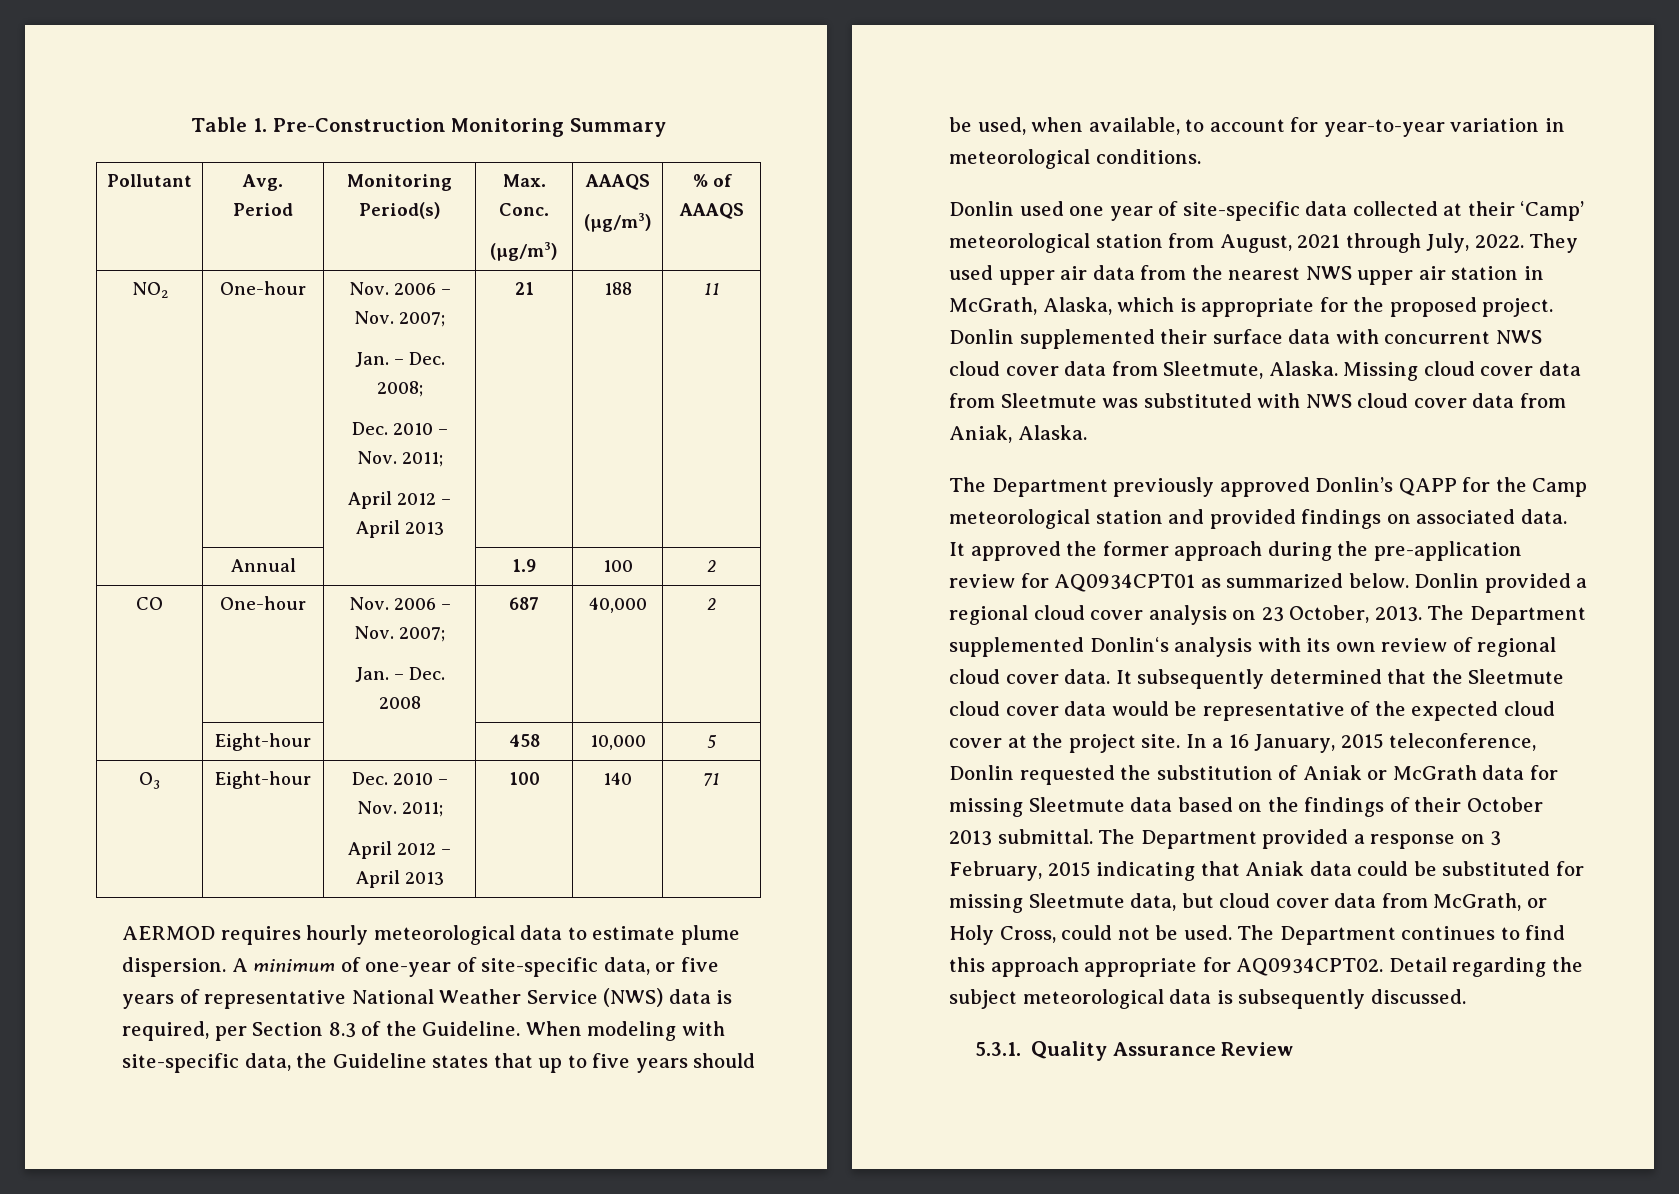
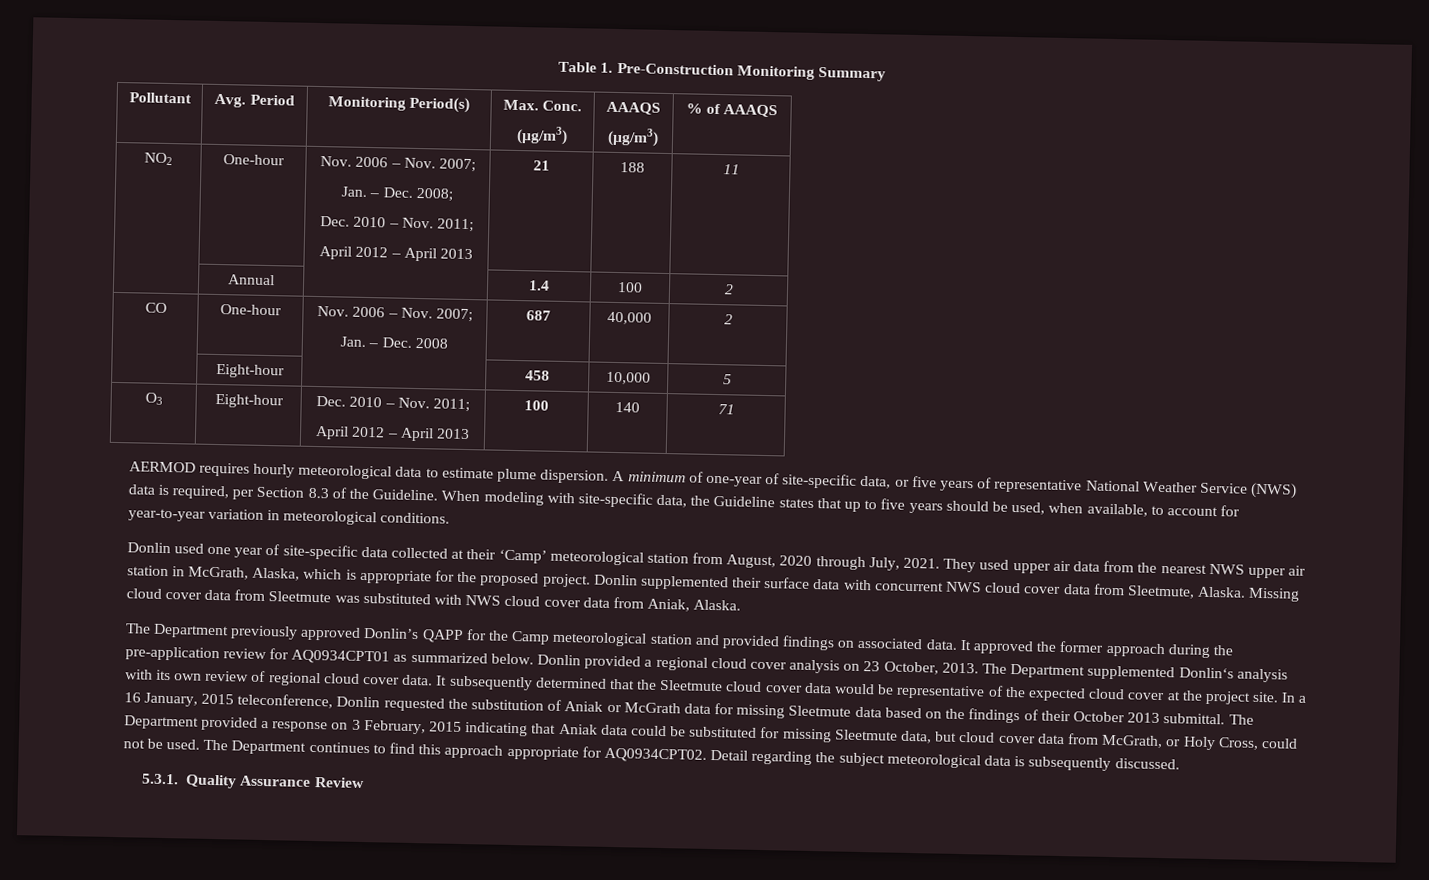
[512,559,536,572] 1.9 -> [528,280,550,291] 1.4
[1297,234,1341,248] 2021 -> [779,555,813,566] 2020
[1474,234,1524,248] 2022. -> [903,557,941,569] 2021.

